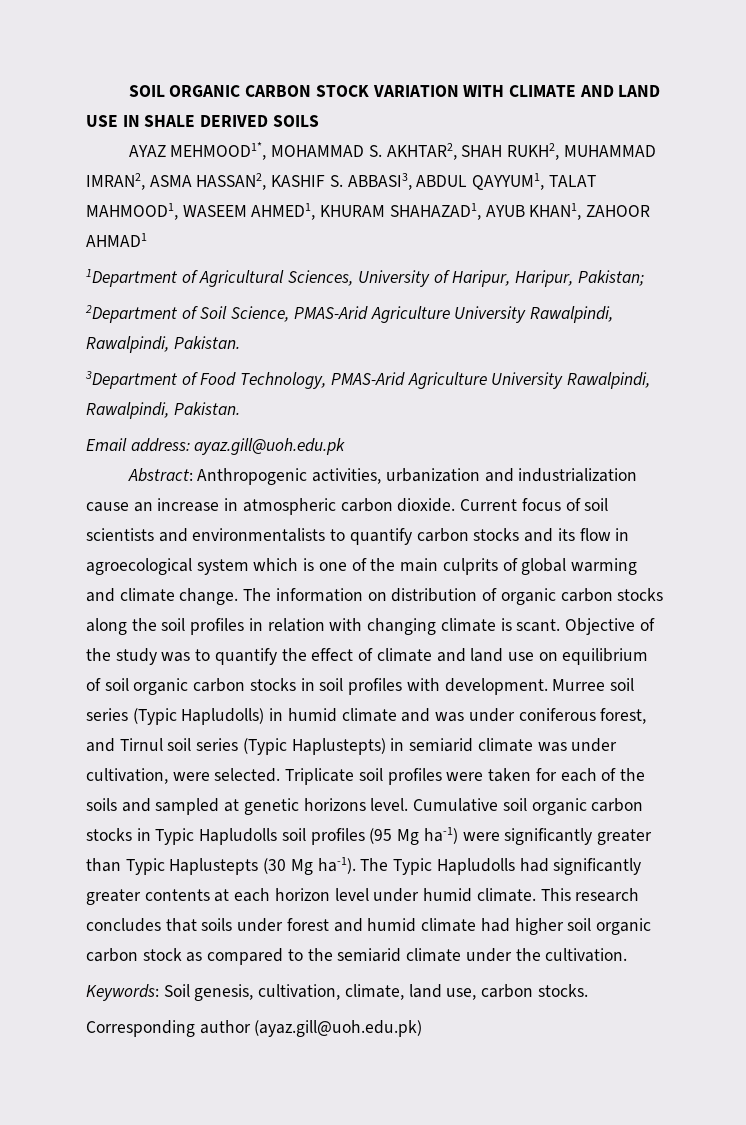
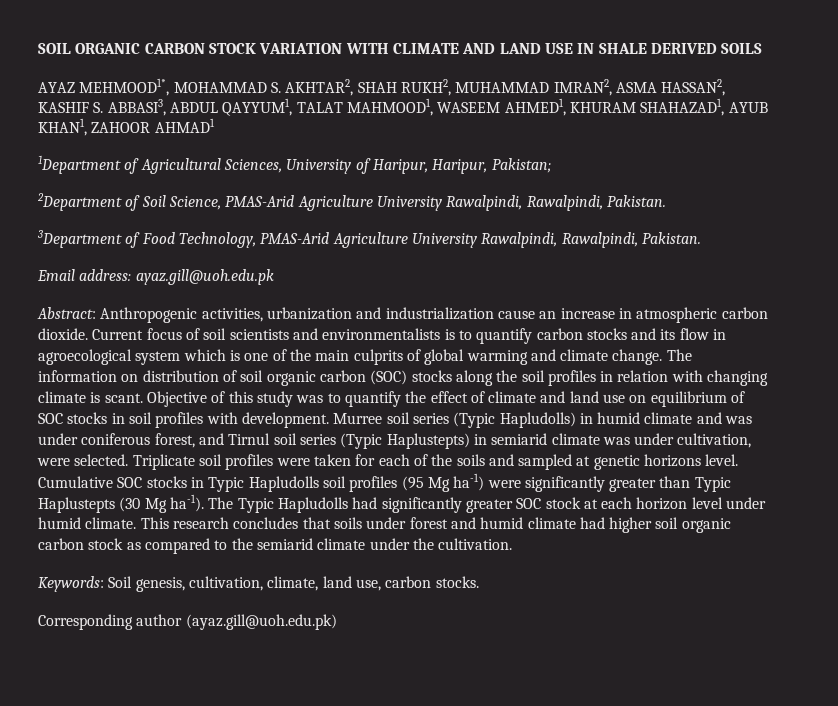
(326, 535) none -> [444,329,455,340] is
[500,588,613,605] organic carbon -> [240,370,408,386] soil organic carbon (SOC)
[86,648,111,661] the -> [228,391,253,403] this
[104,678,246,695] soil organic carbon -> [38,413,63,424] SOC
[502,798,644,815] soil organic carbon -> [117,477,143,488] SOC
[144,889,210,901] contents -> [516,497,581,509] SOC stock

